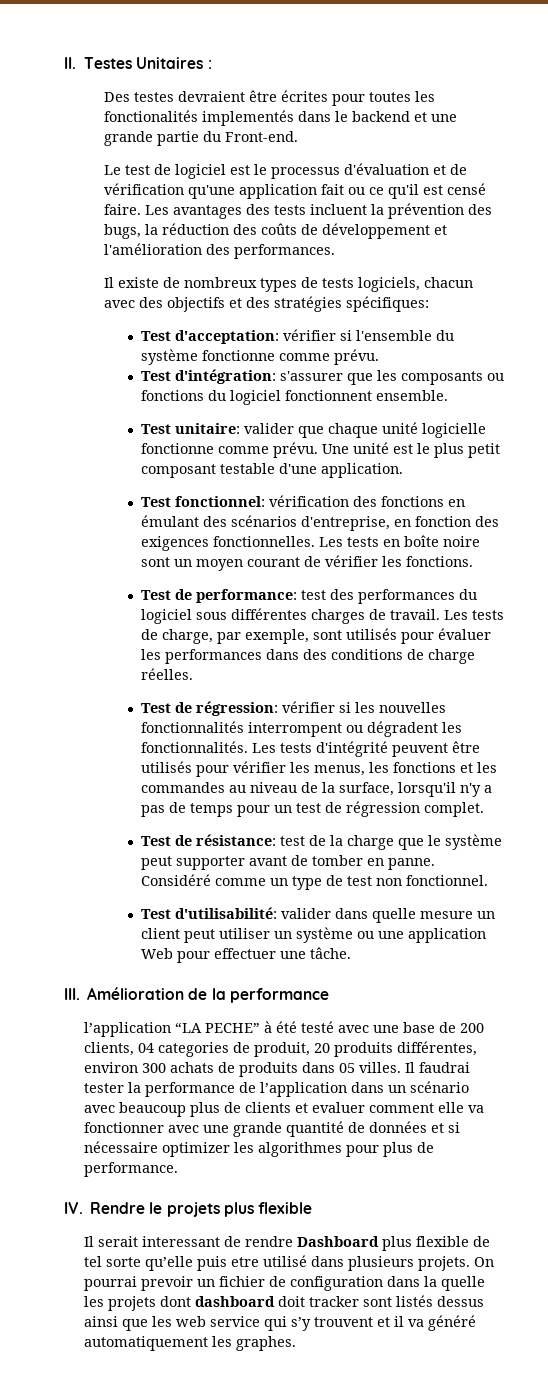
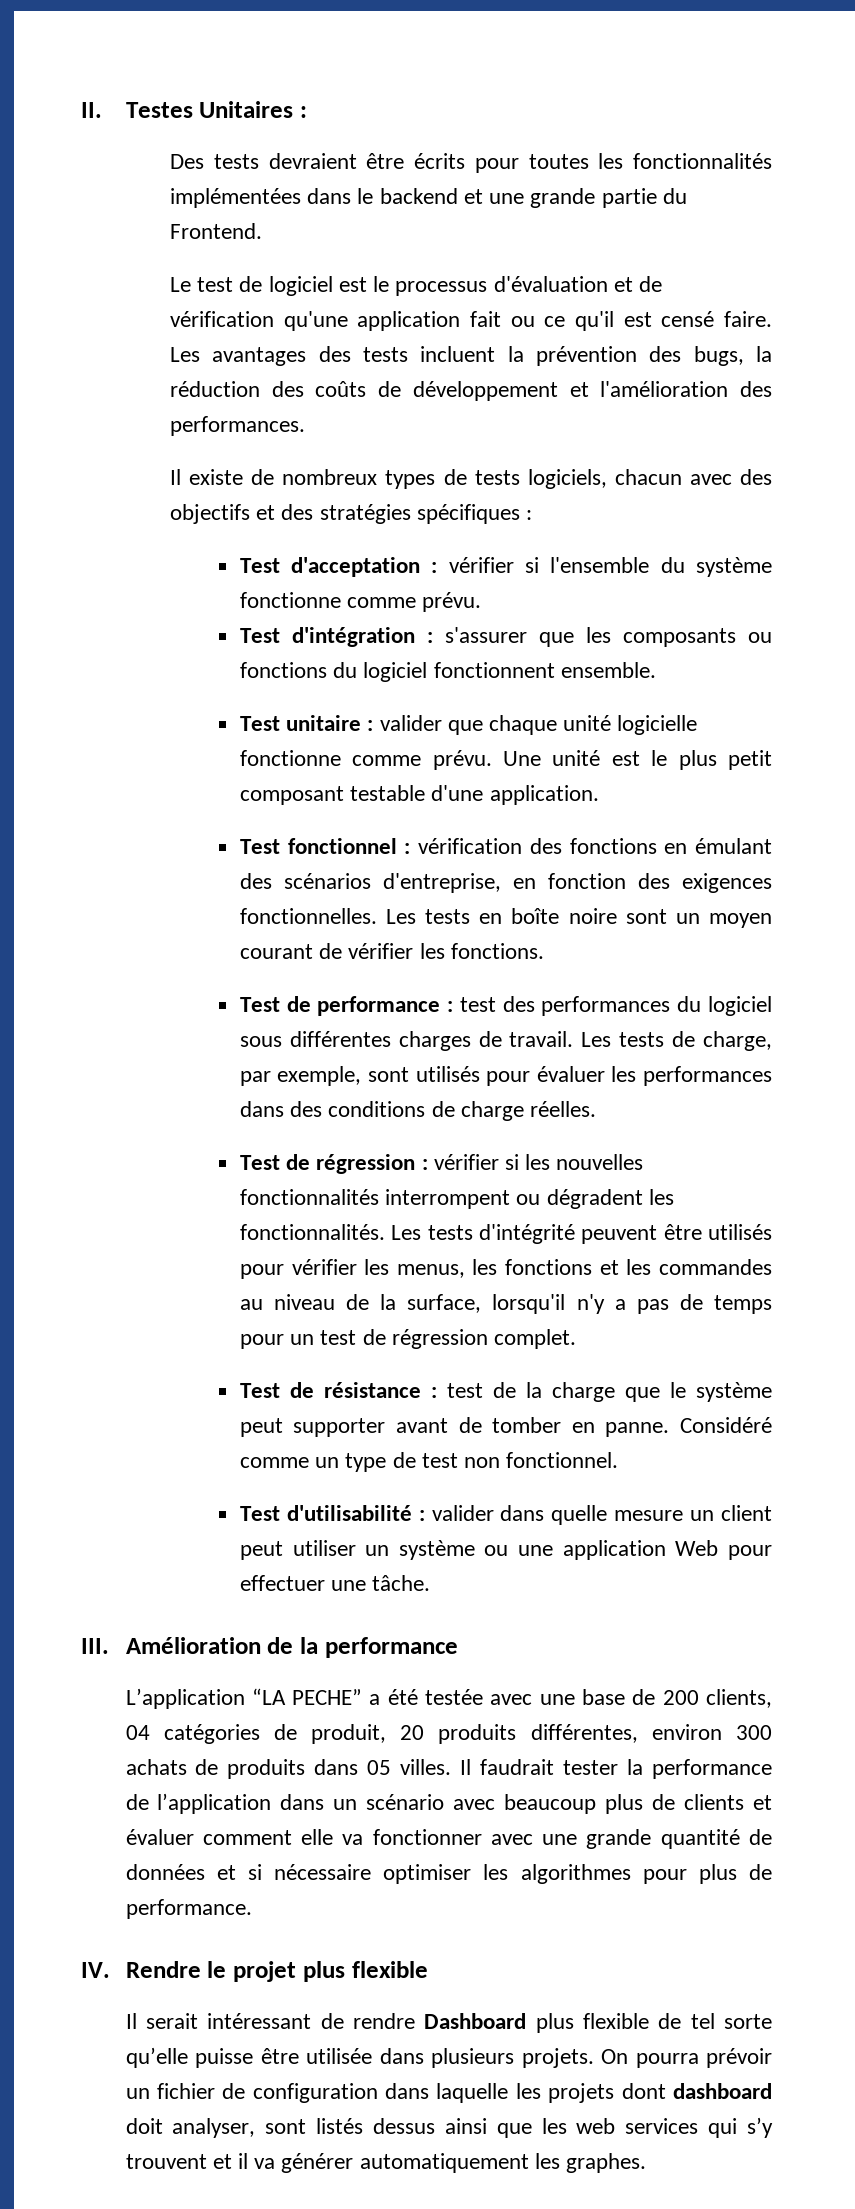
[134,92,175,102] testes -> [213,154,259,169] tests
[281,90,329,102] écrites -> [414,153,466,169] écrits
[104,110,295,126] fonctionalités implementés -> [632,153,772,169] [170,188,302,208] fonctionnalités implémentées
[225,131,299,142] Front-end. -> [170,223,263,239] Frontend.
[346,296,430,312] [140,330,279,344] spécifiques: // Test d'acceptation: -> [416,504,533,524] [239,557,438,577] spécifiques : // Test d'acceptation :
[174,369,276,384] d'intégration: -> [291,627,433,647] d'intégration :
[174,423,240,434] unitaire: -> [286,715,374,731] unitaire :
[174,496,265,507] fonctionnel: -> [287,838,411,854] fonctionnel :
[195,589,297,603] performance: -> [317,996,454,1016] performance :
[195,701,278,716] régression: -> [316,1154,428,1174] régression :
[195,834,276,846] résistance: -> [323,1382,437,1398] résistance :
[174,907,277,919] d'utilisabilité: -> [286,1505,425,1521] d'utilisabilité :
[84,1022,172,1037] l’application -> [125,1688,245,1709] L’application
[264,1021,335,1033] à été testé -> [369,1689,484,1705] a été testée
[158,1042,230,1057] categories -> [163,1724,260,1744] catégories
[419,1062,471,1073] faudrai -> [480,1759,555,1775] faudrait
[312,1102,366,1113] evaluer -> [125,1829,194,1845] évaluer
[162,1142,231,1157] optimizer -> [383,1864,472,1884] optimiser
[166,1202,220,1217] projets -> [233,1961,297,1982] projet
[142,1236,221,1247] interessant -> [207,2013,312,2029] intéressant
[197,1255,308,1271] puis etre utilisé -> [195,2048,373,2068] puisse être utilisée
[84,1276,194,1291] pourrai prevoir -> [635,2048,772,2068] pourra prévoir
[424,1276,486,1291] la quelle -> [436,2083,509,2103] laquelle
[309,1296,360,1307] tracker -> [172,2118,256,2138] analyser,
[210,1316,261,1327] service -> [625,2118,699,2134] services
[428,1315,477,1331] généré -> [281,2153,354,2173] générer

